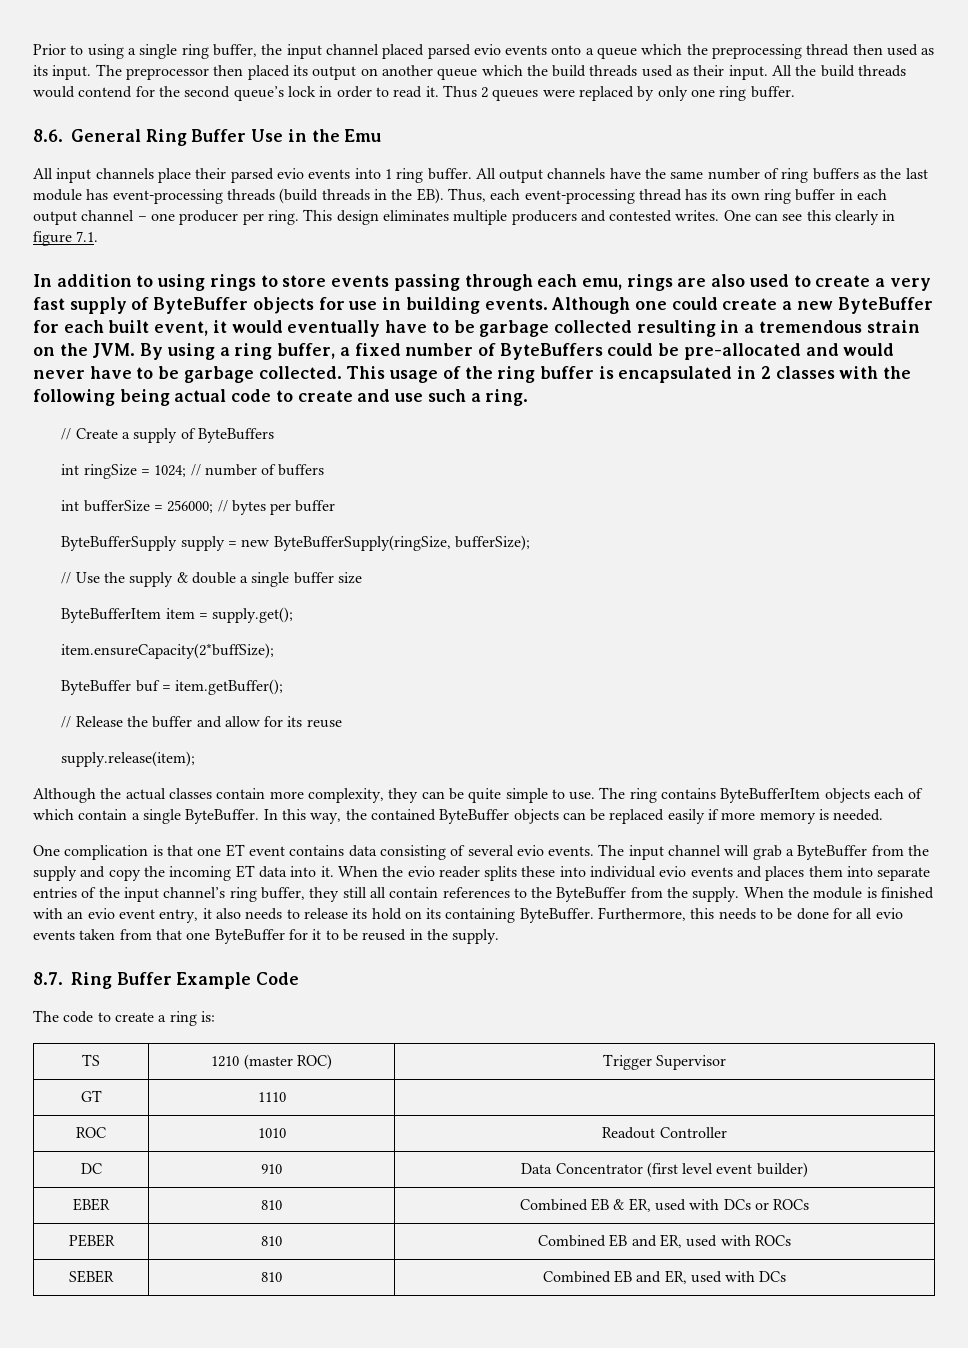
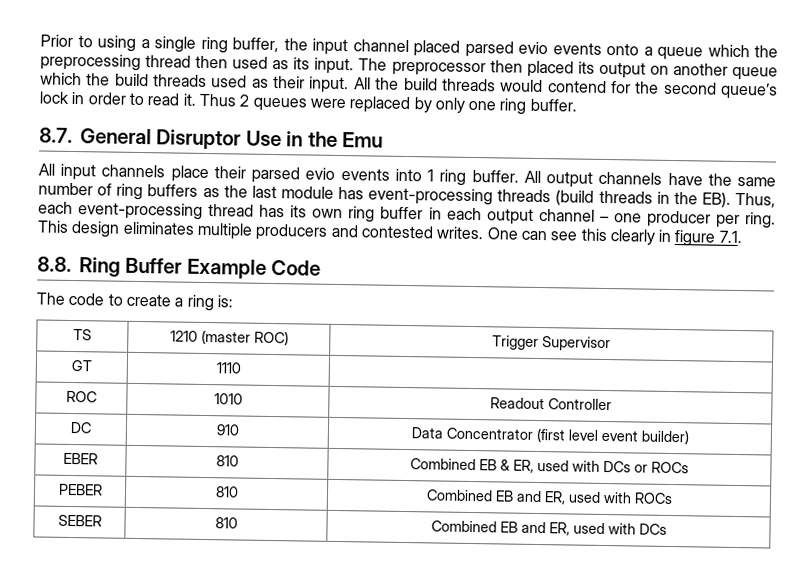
[33,129,247,146] 8.6. General Ring Buffer -> [39,127,242,150] 8.7. General Disruptor
[33,274,931,291] [33,297,933,314] [33,320,920,337] [33,343,895,360] [33,366,912,383] [33,389,529,406] [61,428,274,443] [61,464,325,479] [61,500,336,515] [61,535,530,551] [61,572,363,587] [61,607,294,623] [61,643,275,659] [61,679,284,695] [61,716,342,728] [61,751,196,767] [33,787,924,803] [33,809,884,824] [33,844,930,860] [33,865,931,881] [33,887,935,902] [33,907,903,923] [33,929,500,944] [33,972,63,985] In addition to using rings to store events passing through each emu, rings are also used to create a very fast supply of ByteBuffer objects for use in building events. Although one could create a new ByteBuffer for each built event, it would eventually have to be garbage collected resulting in a tremendous strain on the JVM. By using a ring buffer, a fixed number of ByteBuffers could be pre-allocated and would never have to be garbage collected. This usage of the ring buffer is encapsulated in 2 classes with the following being actual code to create and use such a ring. // // Create a supply of ByteBuffers // int ringSize = 1024; // number of buffers // int bufferSize = 256000; // bytes per buffer // ByteBufferSupply supply = new ByteBufferSupply(ringSize, bufferSize); // // Use the supply & double a single buffer size // ByteBufferItem item = supply.get(); // item.ensureCapacity(2*buffSize); // ByteBuffer buf = item.getBuffer(); // // Release the buffer and allow for its reuse // supply.release(item); // Although the actual classes contain more complexity, they can be quite simple to use. The ring contains ByteBufferItem objects each of which contain a single ByteBuffer. In this way, the contained ByteBuffer objects can be replaced easily if more memory is needed. // One complication is that one ET event contains data consisting of several evio events. The input channel will grab a ByteBuffer from the supply and copy the incoming ET data into it. When the evio reader splits these into individual evio events and places them into separate entries of the input channel’s ring buffer, they still all contain references to the ByteBuffer from the supply. When the module is finished with an evio event entry, it also needs to release its hold on its containing ByteBuffer. Furthermore, this needs to be done for all evio events taken from that one ByteBuffer for it to be reused in the supply. // 8.7. -> [37,256,72,272] 8.8.

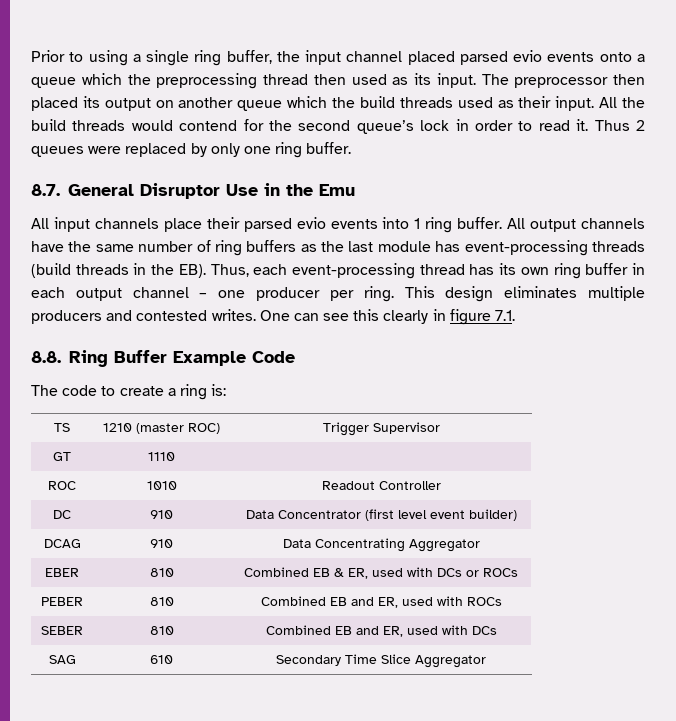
(689, 437) none -> [43,539,81,548] [150,539,173,548] [282,538,480,552] // DCAG | 910 | Data Concentrating Aggregator
(667, 529) none -> [48,655,76,664] [150,655,173,664] [276,654,487,668] // SAG | 610 | Secondary Time Slice Aggregator

